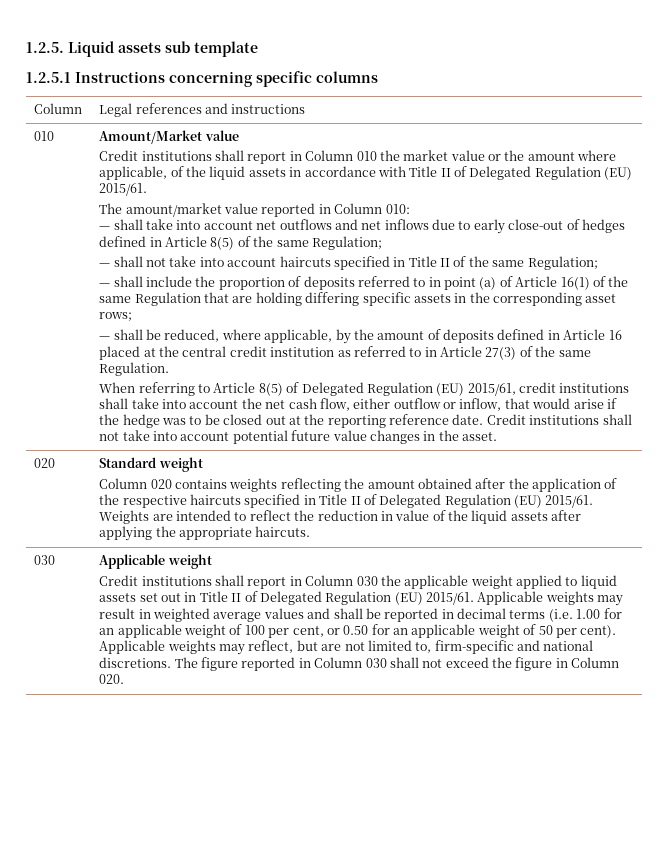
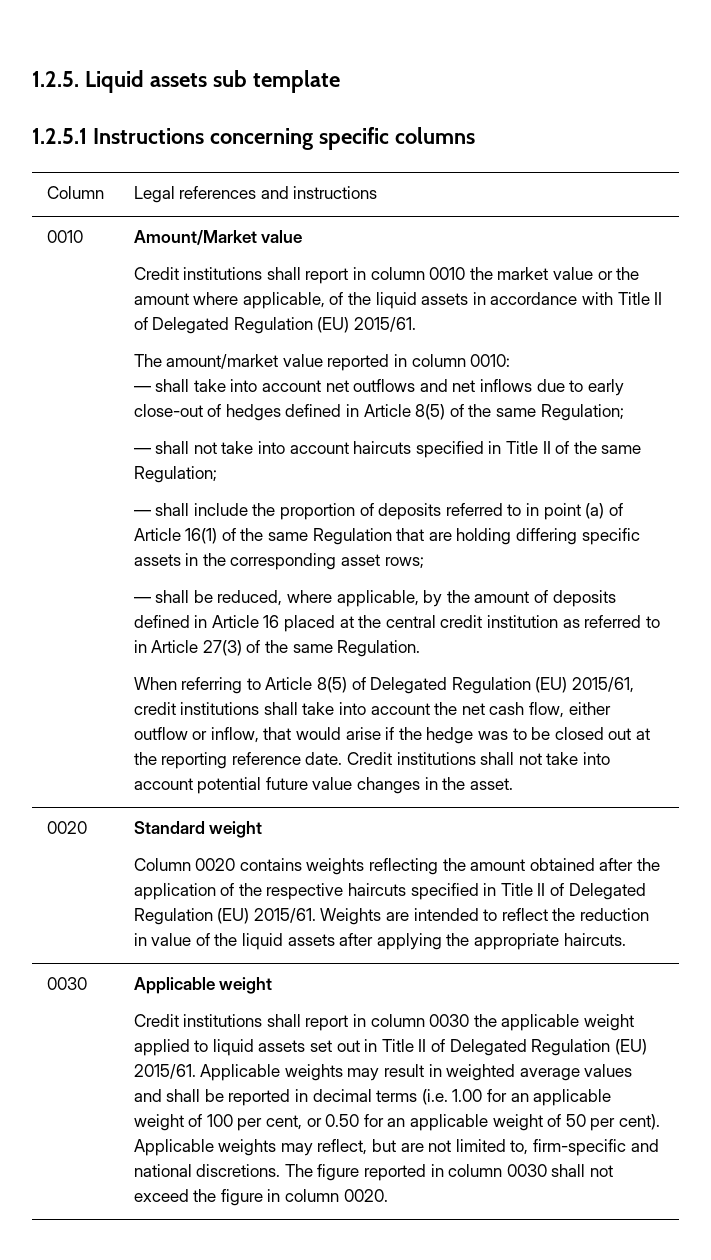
[34,131,55,141] 010 -> [46,230,83,243] 0010
[305,150,377,161] Column 010 -> [370,267,466,280] column 0010
[334,203,410,214] Column 010: -> [411,354,511,367] column 0010:
[34,458,56,468] 020 -> [46,821,87,834] 0020
[150,479,172,489] 020 -> [195,858,236,871] 0020
[34,555,56,565] 030 -> [46,977,87,990] 0030
[305,575,378,586] Column 030 -> [370,1014,470,1027] column 0030
[314,657,387,668] Column 030 -> [448,1164,547,1177] column 0030
[571,657,620,668] [99,674,125,684] Column 020. -> [284,1189,388,1202] column 0020.

